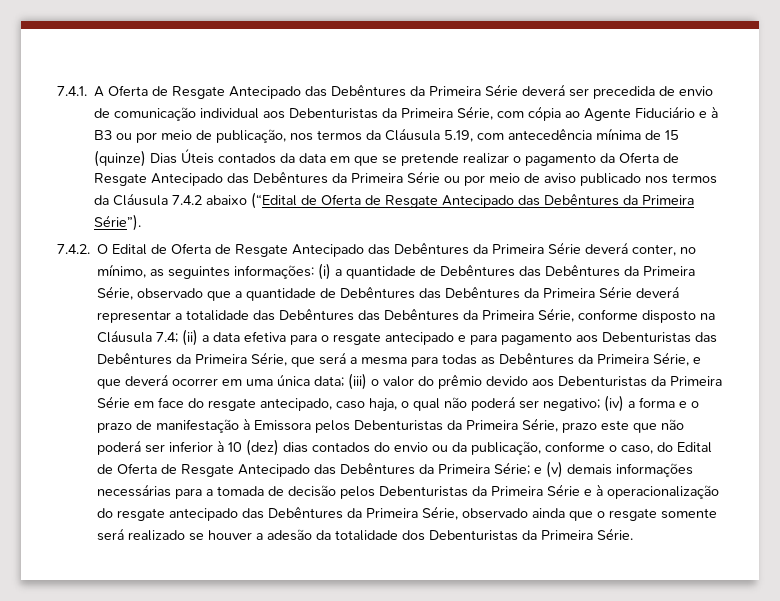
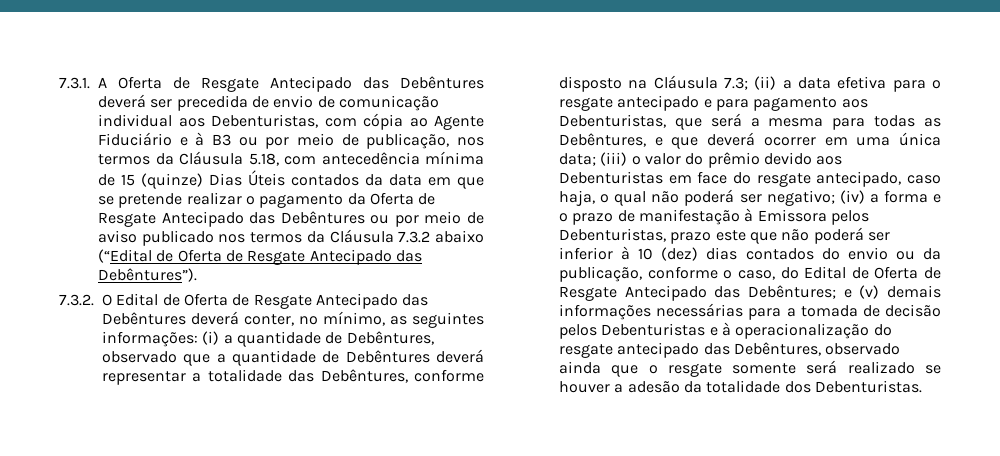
[57,86,87,96] 7.4.1. -> [59,77,90,89] 7.3.1.
[410,84,519,96] da Primeira Série -> (484, 82) none
[289,106,494,120] Debenturistas da Primeira Série, -> [211,114,318,128] Debenturistas,
[444,130,474,142] 5.19, -> [248,153,279,166] 5.18,
[332,171,441,183] da Primeira Série -> (365, 217) none
[172,195,203,205] 7.4.2 -> [398,231,431,243] 7.3.2
[544,194,695,206] [94,214,142,231] [57,244,90,254] Debêntures da Primeira Série”). // 7.4.2. -> [98,268,197,282] [59,294,94,306] Debêntures”). // 7.3.2.
[473,242,582,254] da Primeira Série -> (186, 318) none
[440,265,696,277] [97,286,134,300] Debêntures das Debêntures da Primeira Série, -> [346,331,434,345] Debêntures,
[419,286,633,299] das Debêntures da Primeira Série -> (430, 356) none
[279,308,575,322] Debêntures das Debêntures da Primeira Série, -> [320,369,408,383] Debêntures,
[156,332,179,343] 7.4; -> [724,77,748,90] 7.3;
[602,332,718,343] [97,352,288,366] Debenturistas das Debêntures da Primeira Série, -> [559,114,666,128] Debenturistas,
[499,352,690,366] Debêntures da Primeira Série, -> [559,133,646,147] Debêntures,
[651,376,723,386] [97,396,131,408] da Primeira Série -> (663, 177) none
[354,418,559,432] Debenturistas da Primeira Série, -> [559,228,666,242] Debenturistas,
[340,462,531,475] Debêntures da Primeira Série; -> [748,285,836,299] Debêntures;
[472,484,581,496] da Primeira Série -> (706, 329) none
[268,506,459,520] Debêntures da Primeira Série, -> [733,342,821,356] Debêntures,
[429,528,634,541] Debenturistas da Primeira Série. -> [814,380,922,393] Debenturistas.

